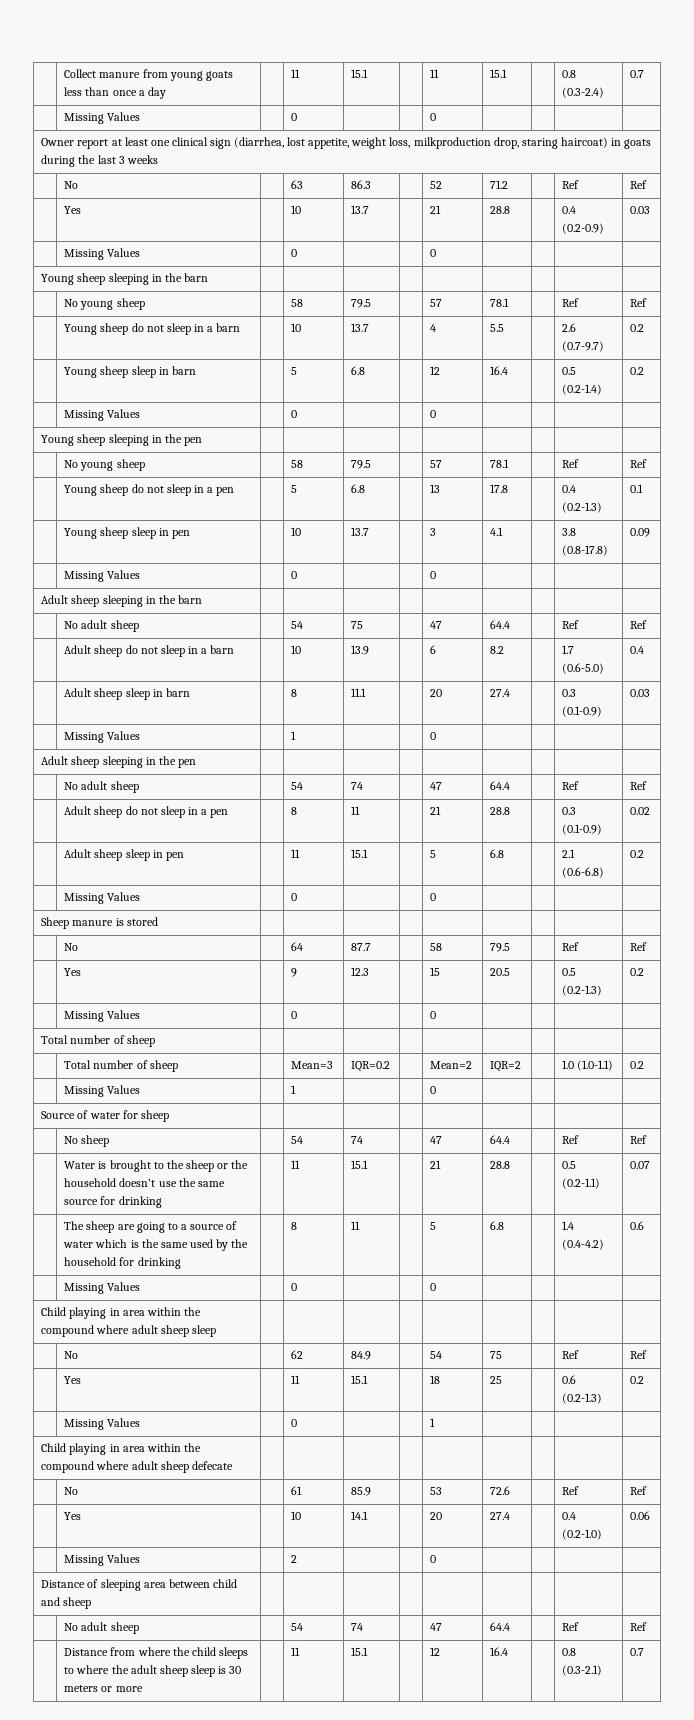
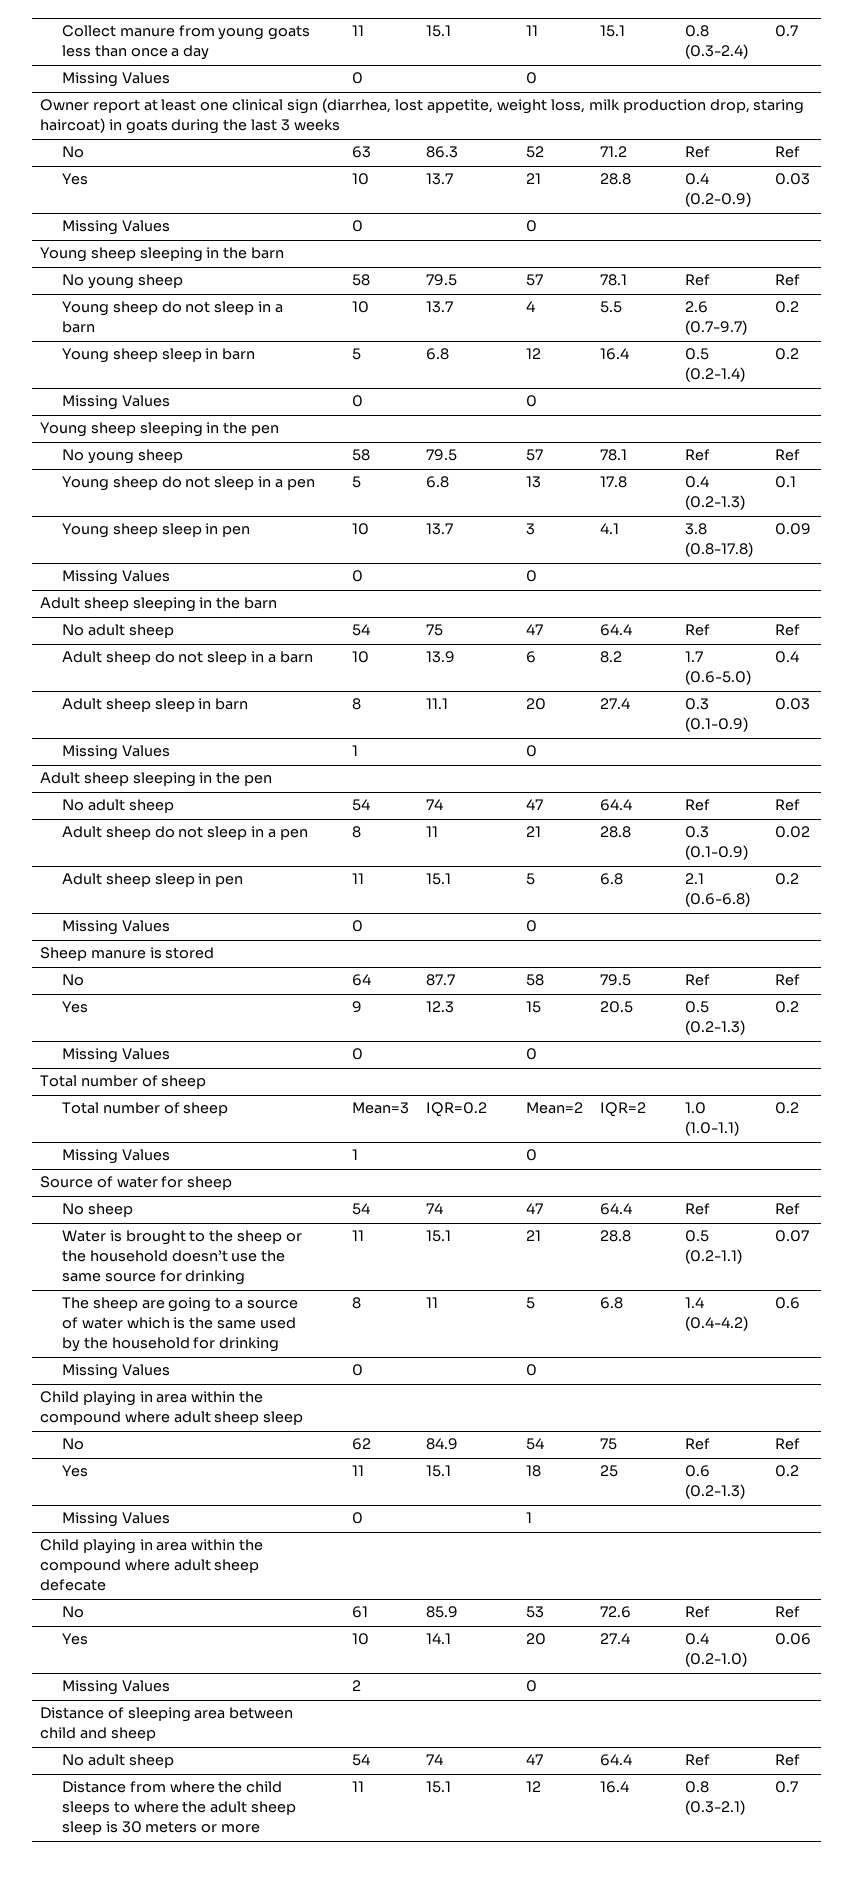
[413,137,491,149] milkproduction -> [588,99,706,113] milk production

